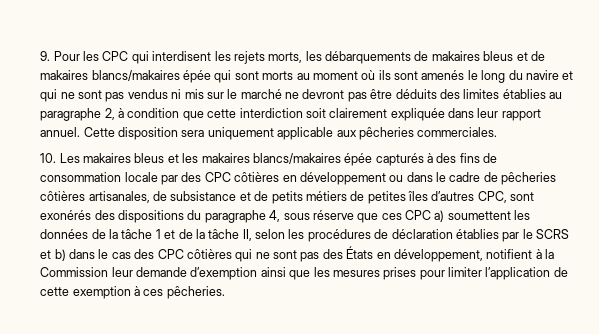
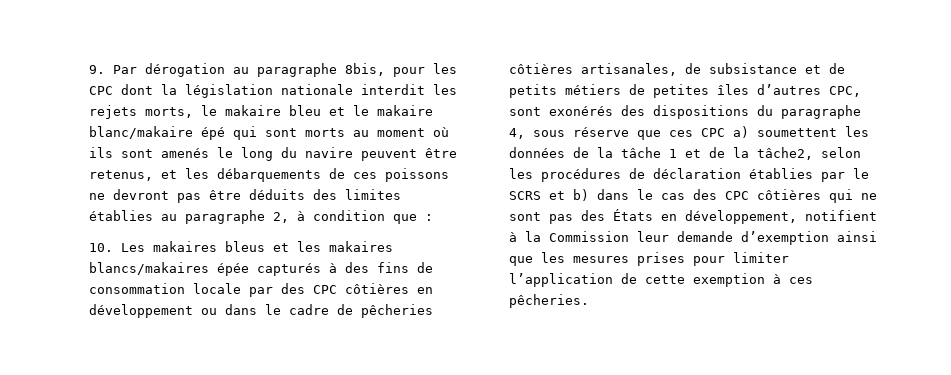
[53,51,545,64] [40,70,212,83] Pour les CPC qui interdisent les rejets morts, les débarquements de makaires bleus et de makaires blancs/makaires épée -> [112,63,457,77] [88,84,457,98] [88,105,433,119] [88,126,225,140] Par dérogation au paragraphe 8bis, pour les CPC dont la législation nationale interdit les rejets morts, le makaire bleu et le makaire blanc/makaire épé
[562,71,574,80] [40,89,282,102] et qui ne sont pas vendus ni mis sur le marché -> [360,148,457,161] [88,168,449,182] peuvent être retenus, et les débarquements de ces poissons
[207,108,541,121] [40,127,498,140] cette interdiction soit clairement expliquée dans leur rapport annuel. Cette disposition sera uniquement applicable aux pêcheries commerciales. -> [424,214,433,221] :
[208,229,252,241] tâche II, -> [756,147,813,160] tâche2,

